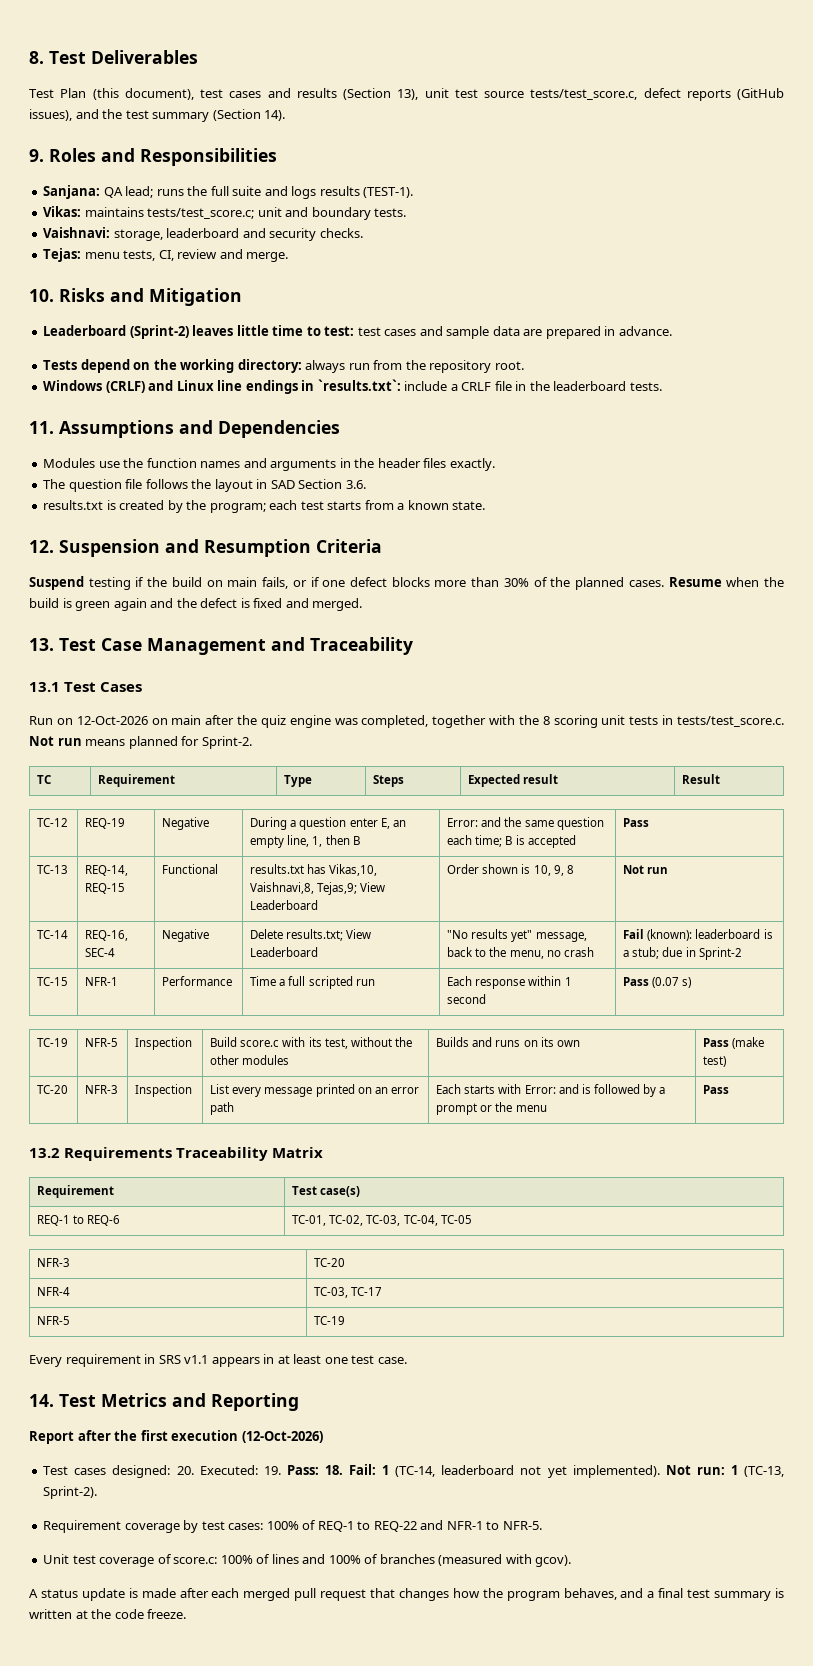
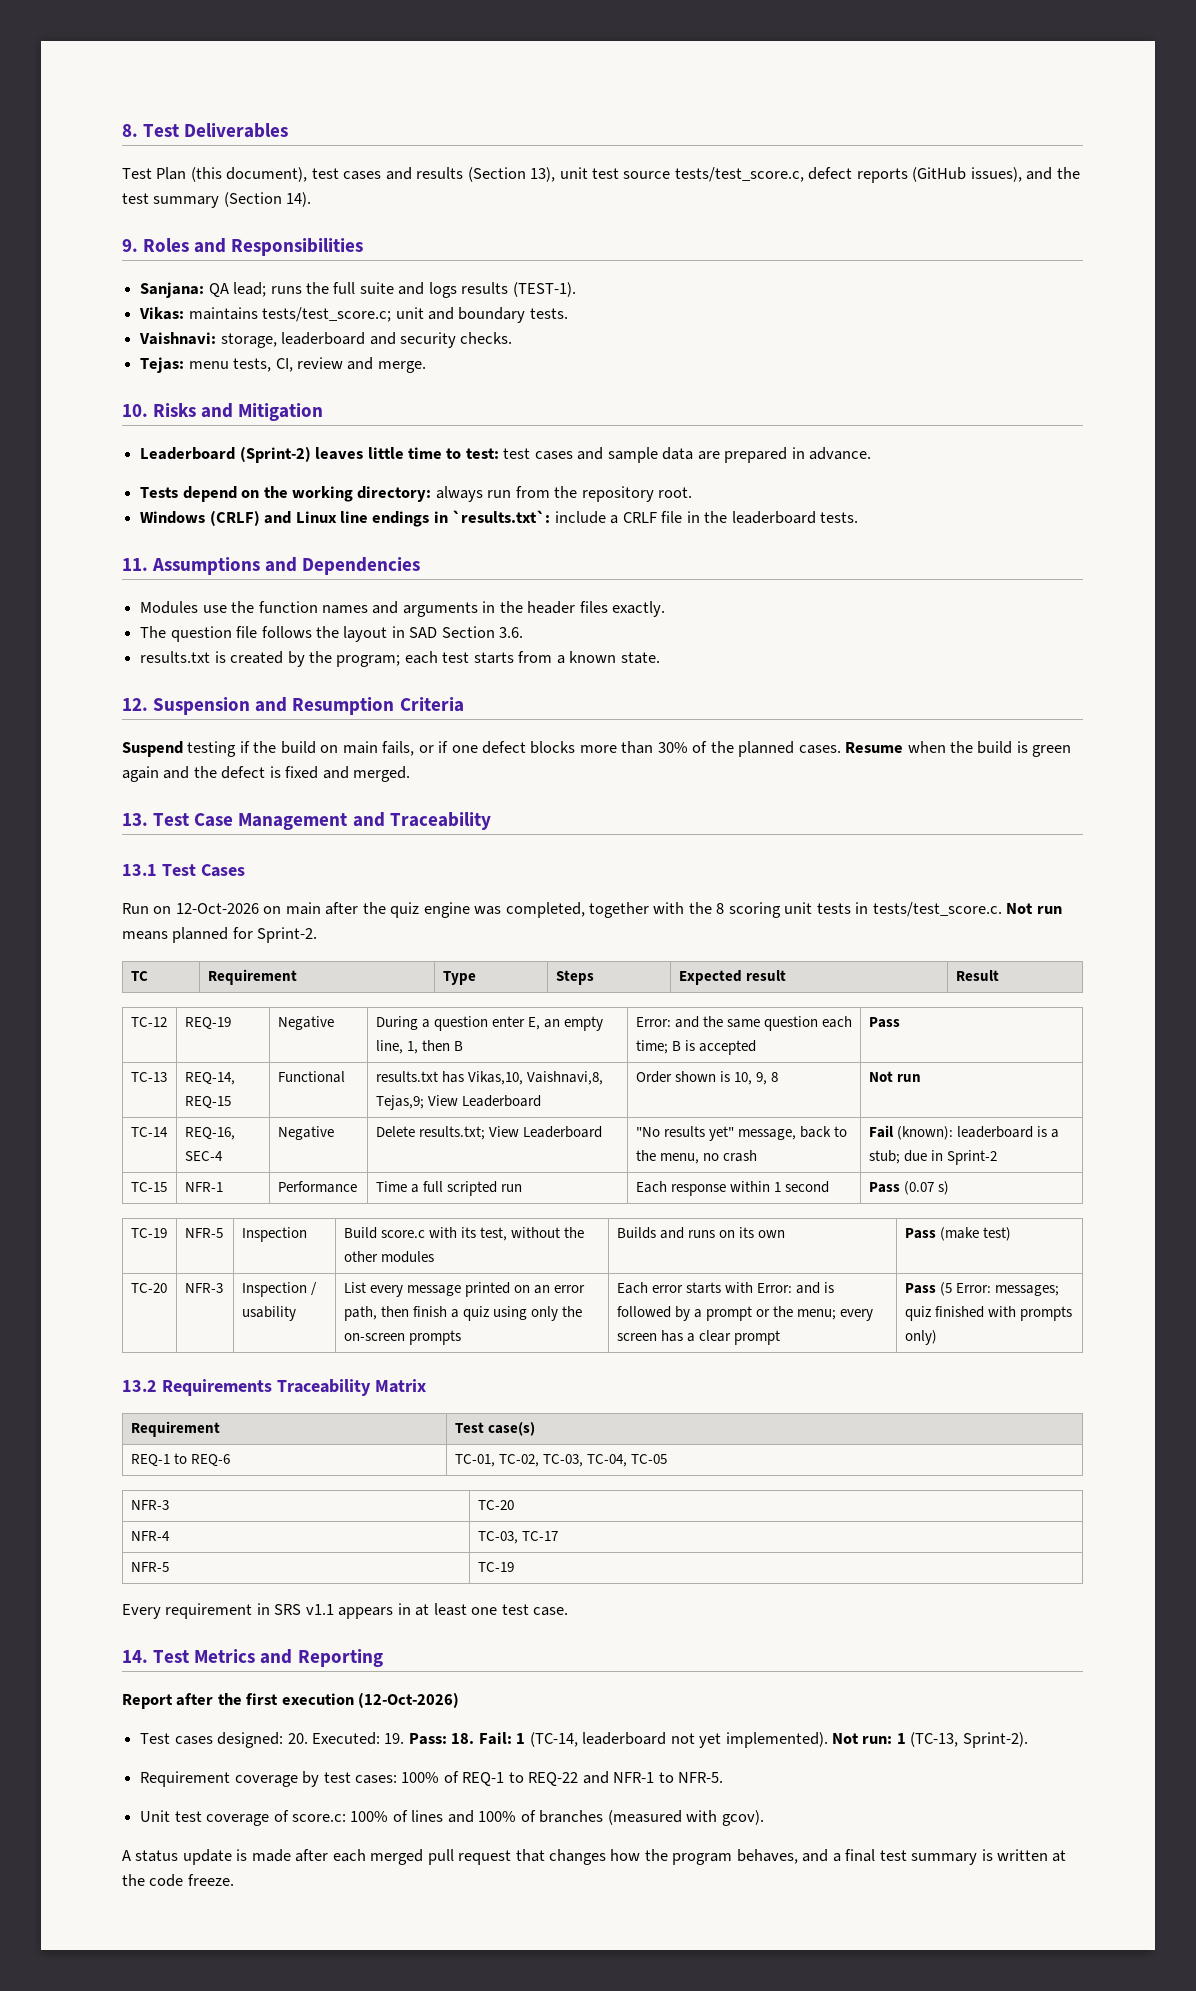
(193, 1090) none -> [310,1282,317,1296] [241,1306,296,1321] / usability
[210,1102,235,1115] [436,1084,462,1094] path | Each -> [343,1306,583,1321] [343,1330,461,1345] [616,1282,683,1294] path, then finish a quiz using only the on-screen prompts | Each error
[515,1105,547,1112] [703,1085,730,1094] menu | Pass -> [797,1309,874,1321] [616,1330,781,1345] [904,1282,1059,1296] [904,1306,1072,1321] [904,1330,937,1345] menu; every screen has a clear prompt | Pass (5 Error: messages; quiz finished with prompts only)

